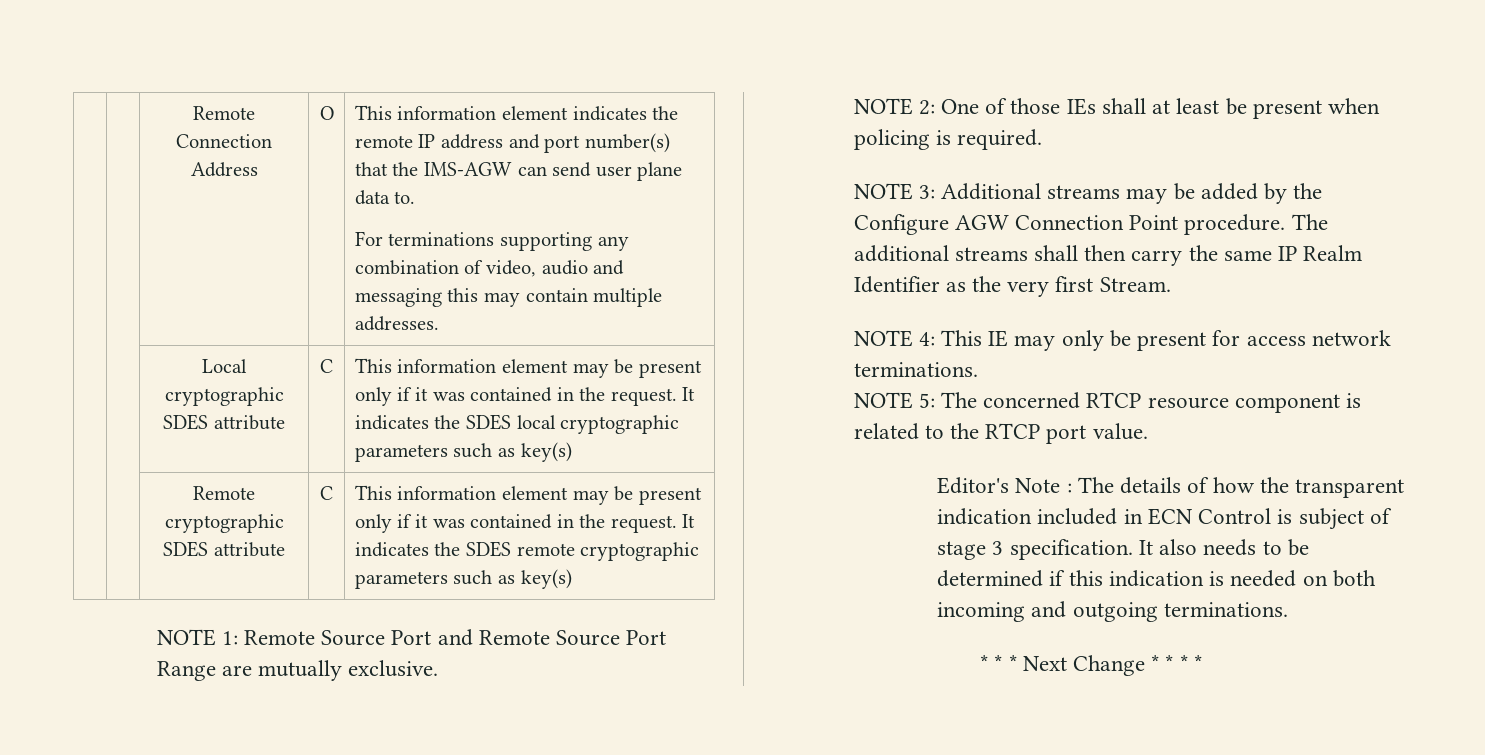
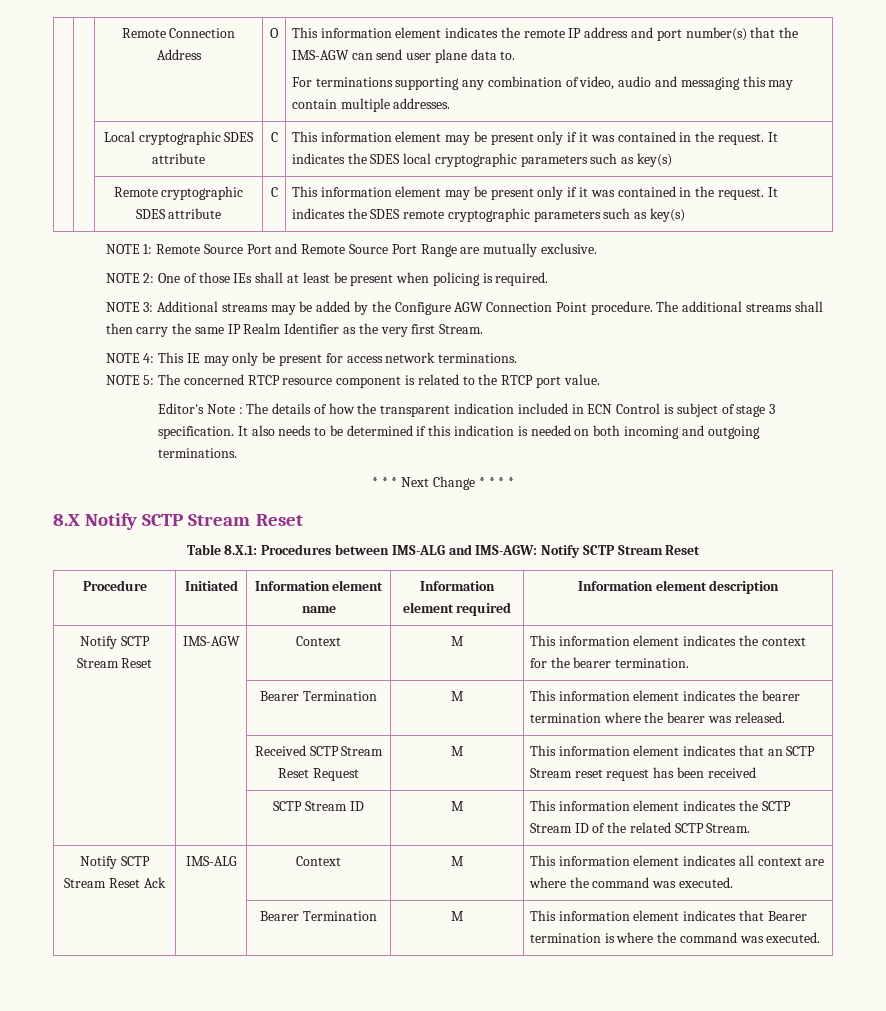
(1202, 662) none -> [53,513,303,530] [186,544,701,558] [82,580,147,591] [184,580,238,591] [254,580,384,591] [301,606,336,613] [420,581,495,591] [402,602,512,616] [577,580,780,594] [80,636,150,649] [76,658,153,668] [183,636,240,646] [296,636,341,646] [451,636,464,646] [529,635,806,646] [529,657,690,668] [260,691,377,701] [451,691,464,701] [529,690,800,701] [529,712,785,723] [254,745,384,756] [278,768,359,781] [451,746,464,756] [529,745,816,756] [529,767,756,781] [273,801,364,811] [451,801,464,811] [529,800,791,811] [529,822,751,833] [80,856,150,869] [64,877,166,888] [185,856,237,866] [296,856,341,866] [451,856,464,866] [529,855,825,866] [528,877,733,888] [260,911,377,921] [451,911,464,921] [529,910,807,921] [529,932,821,943] // 8.X Notify SCTP Stream Reset // Table 8.X.1: Procedures between IMS-ALG and IMS-AGW: Notify SCTP Stream Reset // Procedure | Initiated | Information element name | Information element required | Information element description // Notify SCTP Stream Reset | IMS-AGW | Context | M | This information element indicates the context for the bearer termination. // | | Bearer Termination | M | This information element indicates the bearer termination where the bearer was released. // | | Received SCTP Stream Reset Request | M | This information element indicates that an SCTP Stream reset request has been received // | | SCTP Stream ID | M | This information element indicates the SCTP Stream ID of the related SCTP Stream. // Notify SCTP Stream Reset Ack | IMS-ALG | Context | M | This information element indicates all context are where the command was executed. // | | Bearer Termination | M | This information element indicates that Bearer termination is where the command was executed.

